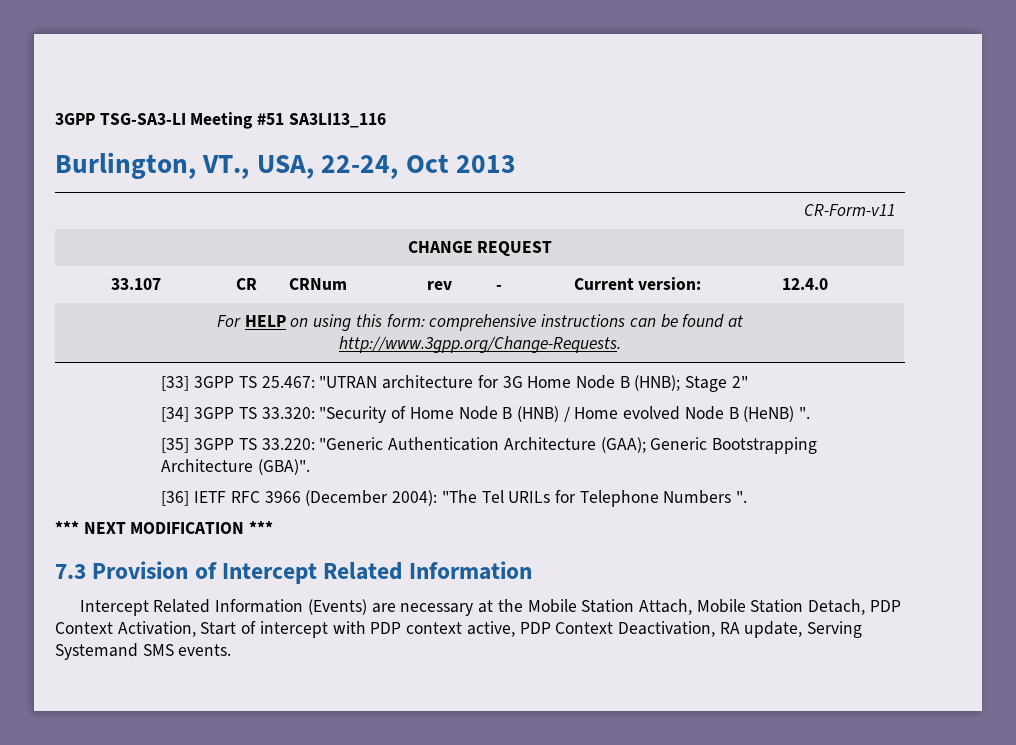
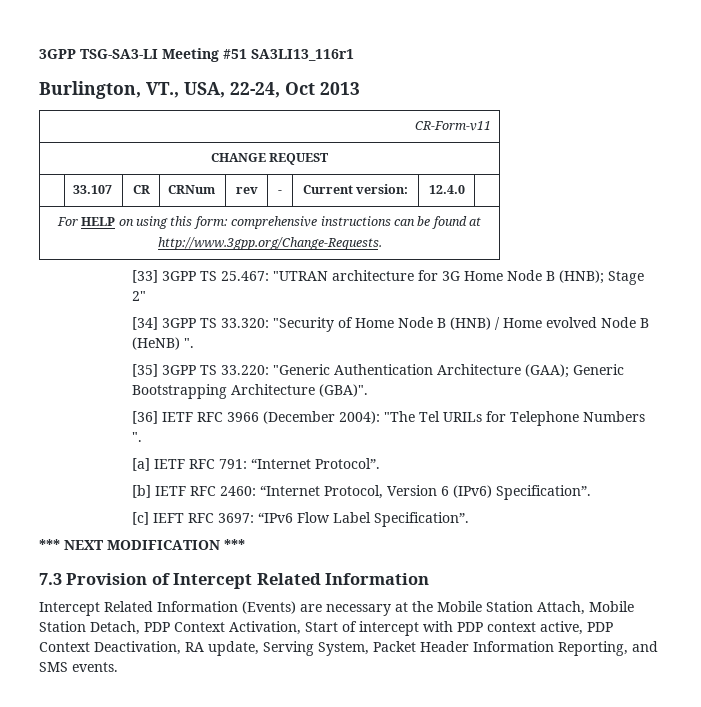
[288,113,386,128] SA3LI13_116 -> [251,49,354,61] SA3LI13_116r1
(748, 497) none -> [132,458,381,471] [132,485,592,500] [132,512,470,527] // [a] IETF RFC 791: “Internet Protocol”. // [b] IETF RFC 2460: “Internet Protocol, Version 6 (IPv6) Specification”. // [c] IEFT RFC 3697: “IPv6 Flow Label Specification”.
[55,643,138,660] Systemand -> [318,641,658,656] System, Packet Header Information Reporting, and

